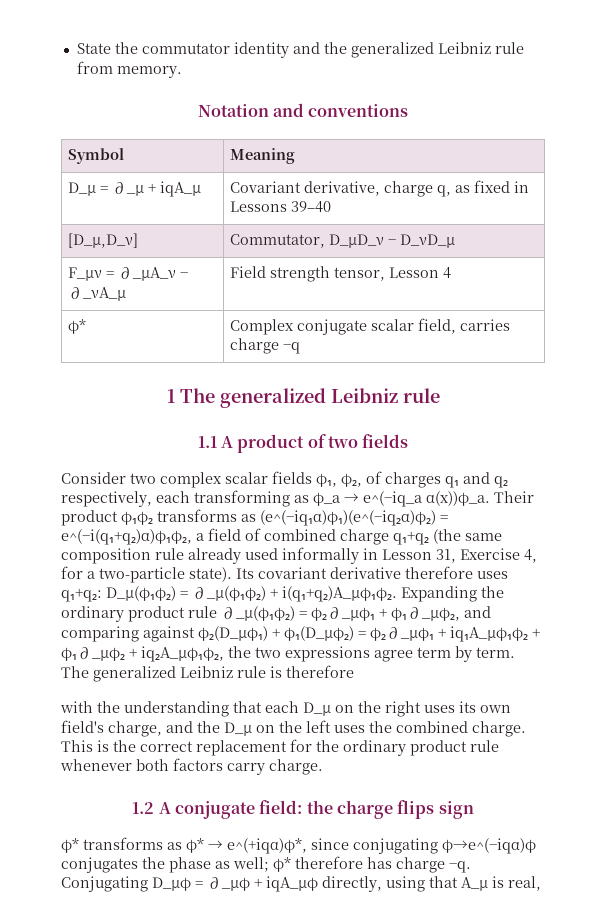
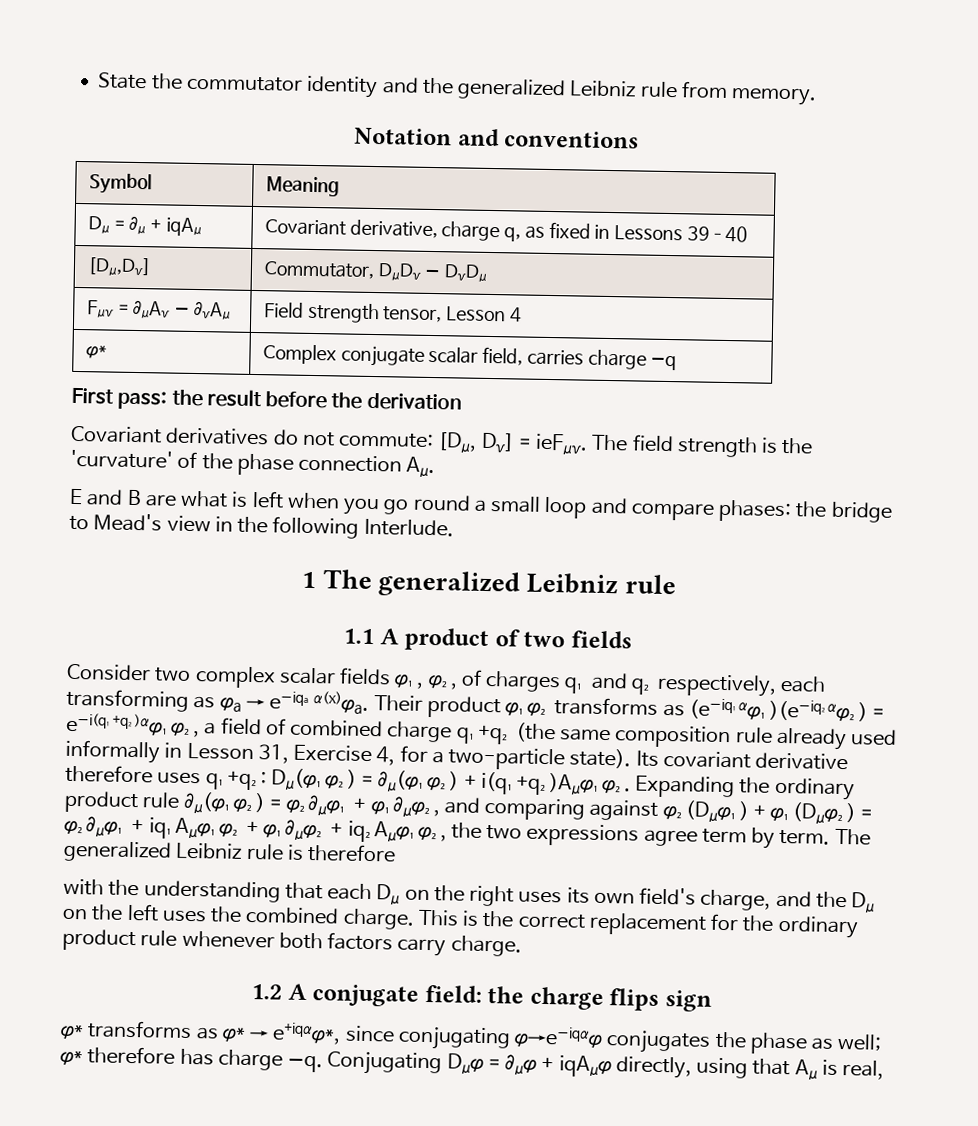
[68,181,202,197] D_μ = ∂_μ + iqA_μ -> [87,215,202,237] Dμ = ∂μ + iqAμ
[68,233,139,248] [D_μ,D_ν] -> [86,257,152,277] [Dμ,Dν]
[329,234,456,248] [68,267,189,281] [68,287,127,301] D_μD_ν − D_νD_μ // F_μν = ∂_μA_ν − ∂_νA_μ -> [377,263,489,282] [86,299,231,320] DμDν − DνDμ // Fμν = ∂μAν − ∂νAμ
(301, 348) none -> [71,387,462,411] [70,425,814,458] [70,449,436,478] [69,488,893,523] [69,513,454,539] // First pass: the result before the derivation // Covariant derivatives do not commute: [Dμ, Dν] = ieFμν. The field strength is the 'curvature' of the phase connection Aμ. // E and B are what is left when you go round a small loop and compare phases: the bridge to Mead's view in the following Interlude.
[313,491,490,507] φ_a → e^(−iq_a α(x))φ_a. -> [219,691,370,715] φa → e−iqₐ α(x)φa.
[260,510,448,526] [61,529,192,545] (e^(−iq₁α)φ₁)(e^(−iq₂α)φ₂) = e^(−i(q₁+q₂)α)φ₁φ₂, -> [688,698,886,722] [66,712,200,738] (e−iq₁αφ₁)(e−iq₂αφ₂) = e−i(q₁+q₂)αφ₁φ₂,
[106,586,397,602] D_μ(φ₁φ₂) = ∂_μ(φ₁φ₂) + i(q₁+q₂)A_μφ₁φ₂. -> [270,768,631,797] Dμ(φ₁φ₂) = ∂μ(φ₁φ₂) + i(q₁+q₂)Aμφ₁φ₂.
[221,606,491,621] [61,626,540,642] [61,646,224,662] ∂_μ(φ₁φ₂) = φ₂∂_μφ₁ + φ₁∂_μφ₂, and comparing against φ₂(D_μφ₁) + φ₁(D_μφ₂) = φ₂∂_μφ₁ + iq₁A_μφ₁φ₂ + φ₁∂_μφ₂ + iq₂A_μφ₁φ₂, -> [183,791,874,825] [64,815,447,844] ∂μ(φ₁φ₂) = φ₂∂μφ₁ + φ₁∂μφ₂, and comparing against φ₂(Dμφ₁) + φ₁(Dμφ₂) = φ₂∂μφ₁ + iq₁Aμφ₁φ₂ + φ₁∂μφ₂ + iq₂Aμφ₁φ₂,
[303,702,331,716] D_μ -> [376,884,401,905] Dμ
[224,722,252,736] D_μ -> [851,892,876,913] Dμ
[227,838,307,854] e^(+iqα)φ*, -> [272,1022,342,1045] e+iqαφ*,
[442,838,536,854] φ→e^(−iqα)φ -> [514,1026,604,1048] φ→e−iqαφ
[152,876,318,892] D_μφ = ∂_μφ + iqA_μφ -> [446,1053,612,1078] Dμφ = ∂μφ + iqAμφ
[461,877,488,891] A_μ -> [794,1059,818,1080] Aμ

